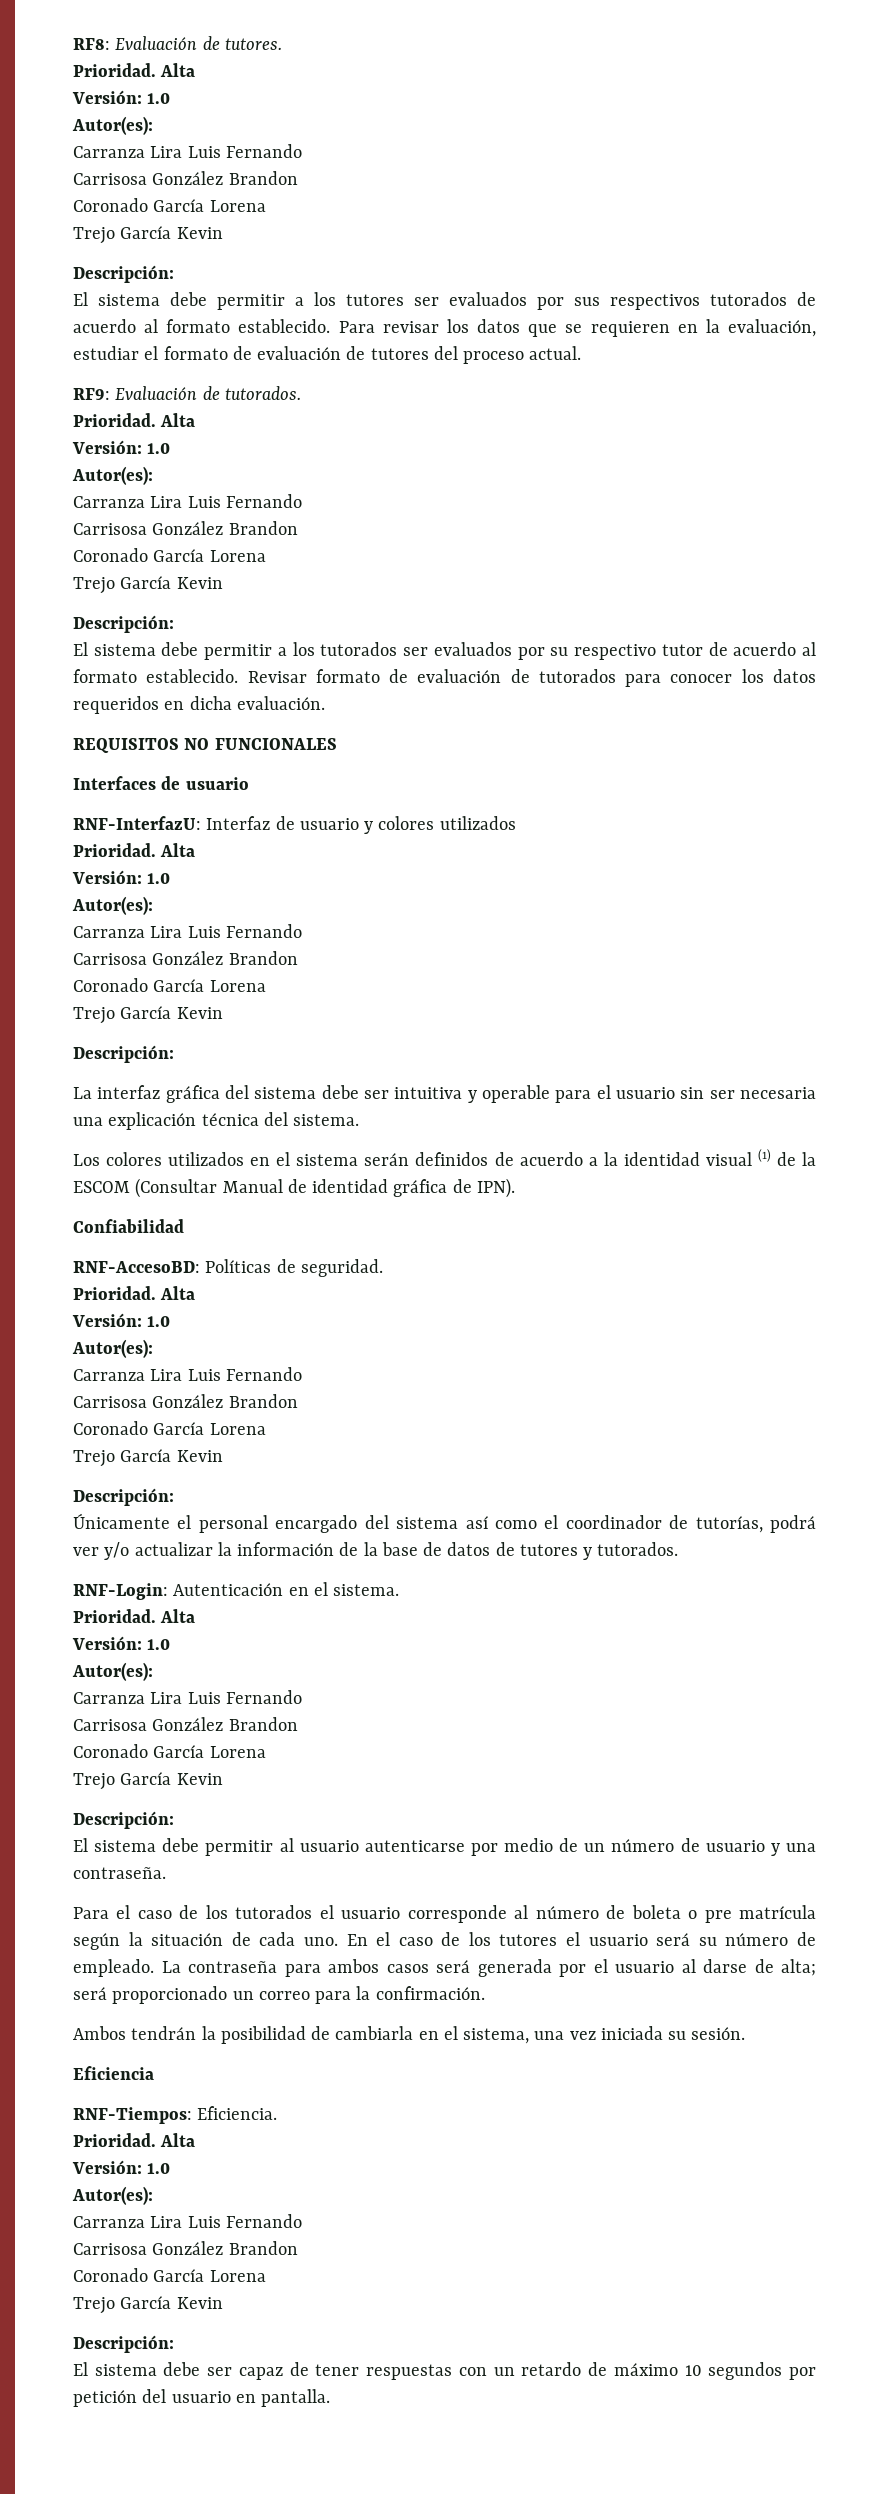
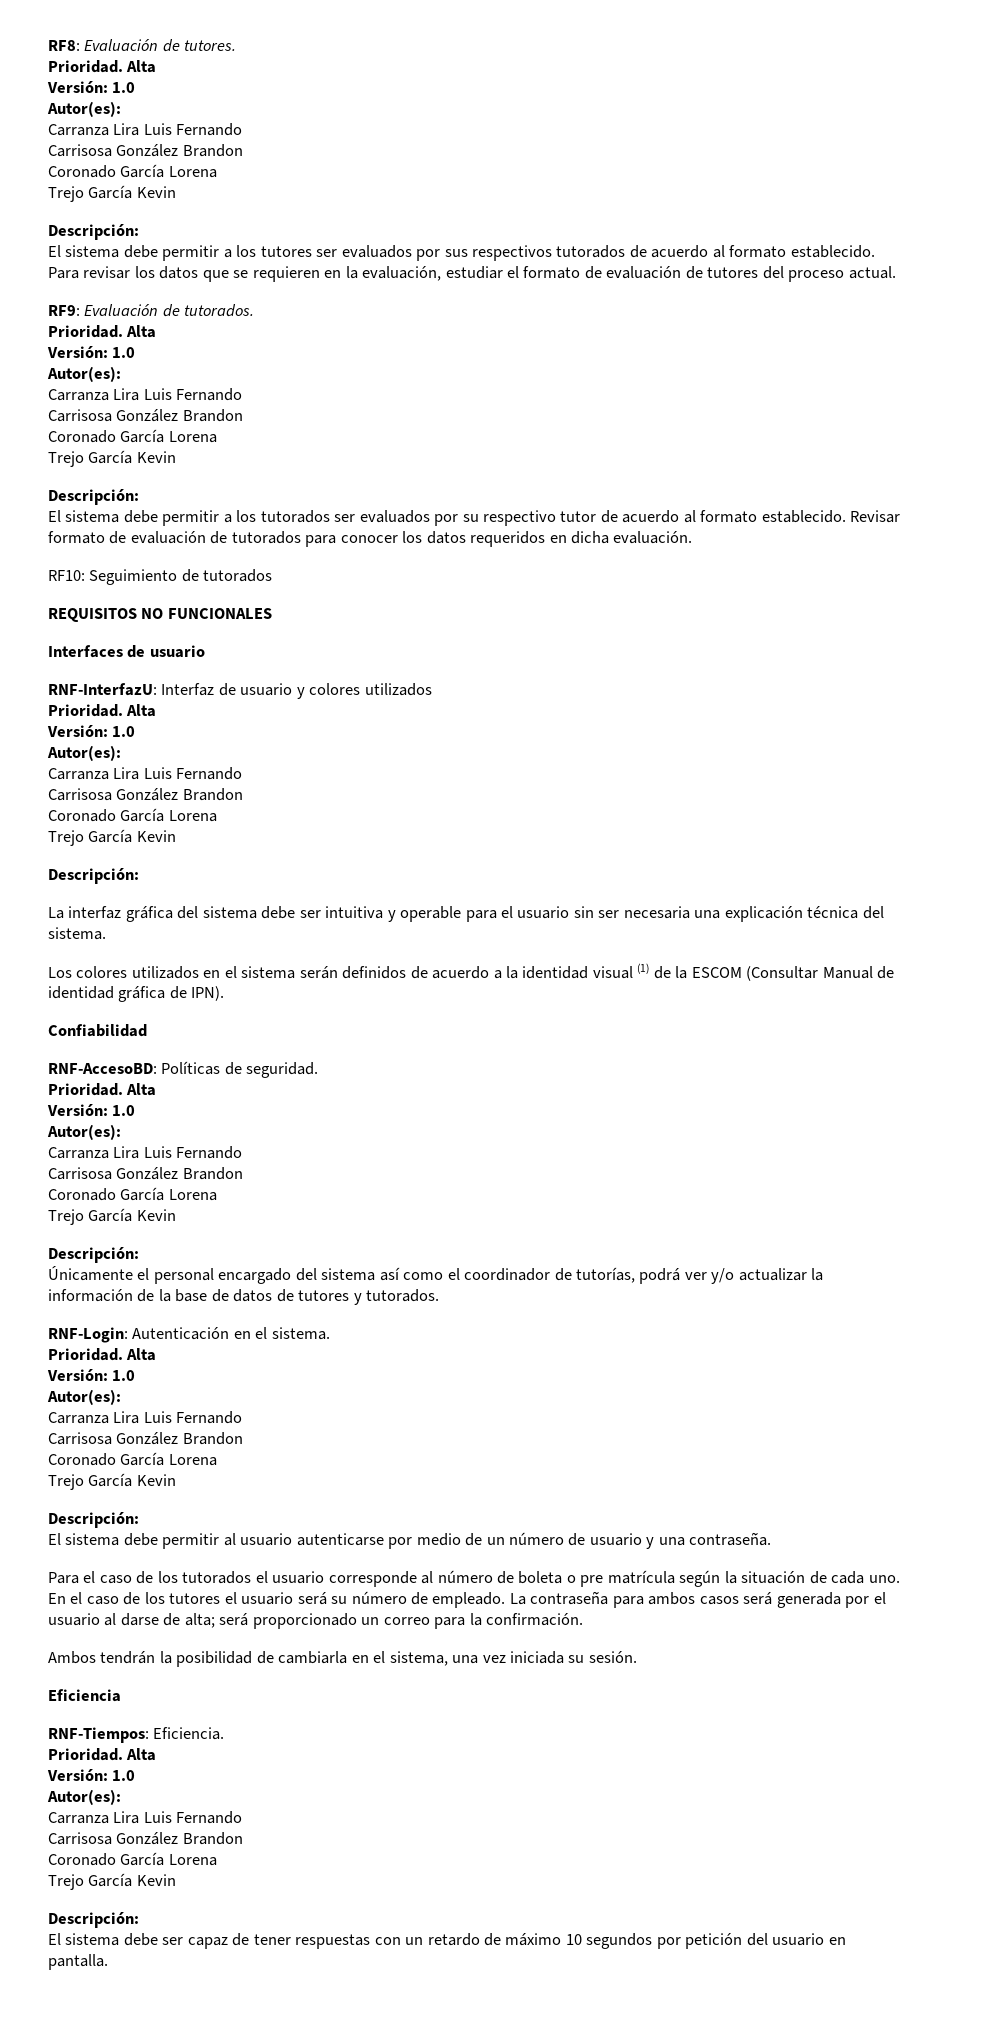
(325, 703) none -> [48,569,273,585] // RF10: Seguimiento de tutorados

